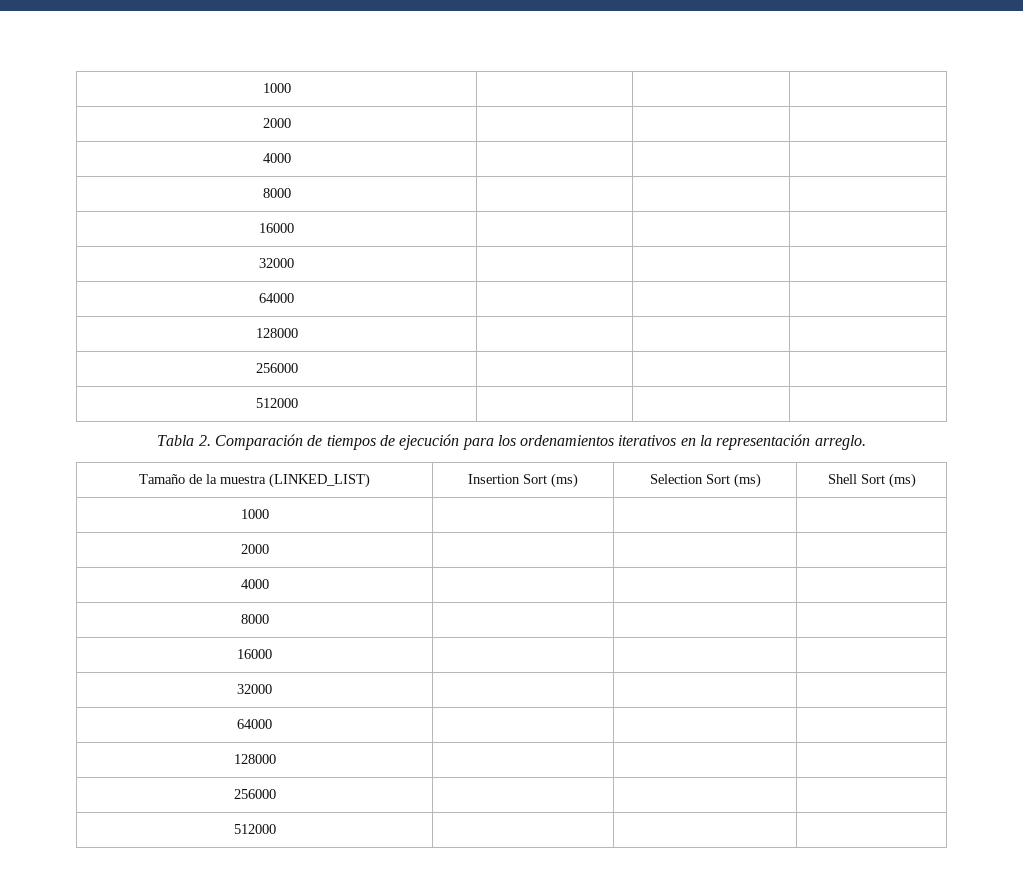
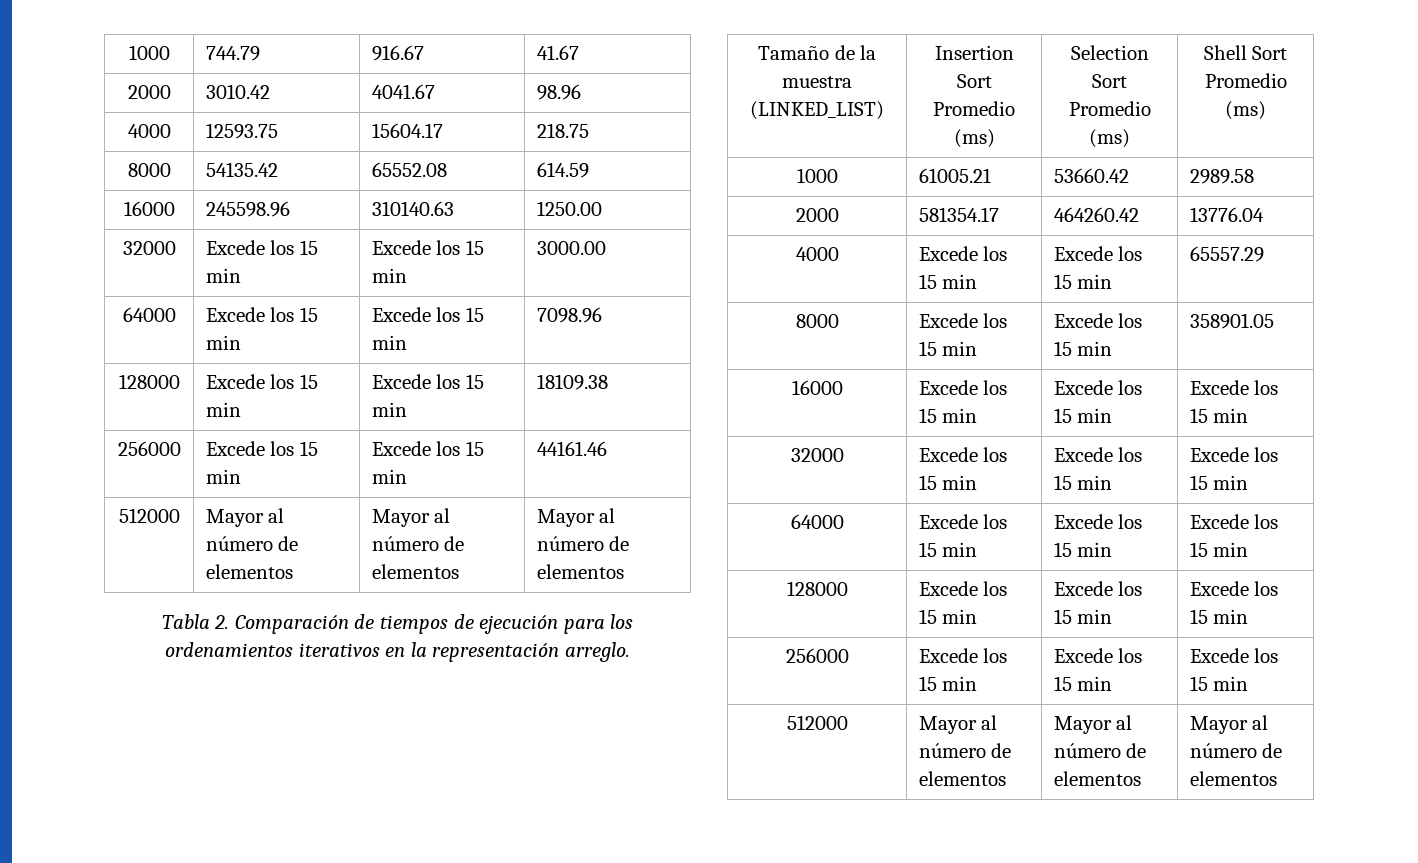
[262,83,291,93] [262,118,291,128] [262,153,291,163] [262,188,291,198] [259,223,294,233] [259,258,294,268] [259,293,294,303] [255,328,298,338] [255,363,298,373] [255,398,298,408] 1000 | | | // 2000 | | | // 4000 | | | // 8000 | | | // 16000 | | | // 32000 | | | // 64000 | | | // 128000 | | | // 256000 | | | // 512000 | | | -> [128,45,170,60] [205,46,260,61] [371,45,424,61] [536,45,579,60] [127,85,171,99] [205,84,270,99] [371,84,435,99] [536,84,581,100] [127,124,171,138] [205,123,278,139] [371,123,443,138] [536,123,589,138] [127,163,171,177] [205,162,278,177] [371,162,447,177] [536,162,589,178] [123,201,175,216] [205,201,290,217] [371,201,454,216] [536,201,602,216] [122,241,176,255] [205,240,318,255] [205,268,241,283] [371,240,484,255] [371,268,407,283] [536,241,606,255] [122,307,176,322] [205,307,318,322] [205,335,241,350] [371,307,484,322] [371,335,407,350] [536,307,602,323] [118,374,180,389] [205,374,318,389] [205,402,241,417] [371,374,484,389] [371,402,407,417] [536,374,608,390] [117,441,181,456] [205,441,318,456] [205,469,241,484] [371,441,484,456] [371,469,407,484] [536,441,607,456] [118,508,180,523] [205,508,285,527] [205,536,299,551] [205,564,293,579] [371,508,451,527] [371,536,465,551] [371,564,459,579] [536,508,616,527] [536,536,630,551] [536,564,624,579] 1000 | 744.79 | 916.67 | 41.67 // 2000 | 3010.42 | 4041.67 | 98.96 // 4000 | 12593.75 | 15604.17 | 218.75 // 8000 | 54135.42 | 65552.08 | 614.59 // 16000 | 245598.96 | 310140.63 | 1250.00 // 32000 | Excede los 15 min | Excede los 15 min | 3000.00 // 64000 | Excede los 15 min | Excede los 15 min | 7098.96 // 128000 | Excede los 15 min | Excede los 15 min | 18109.38 // 256000 | Excede los 15 min | Excede los 15 min | 44161.46 // 512000 | Mayor al número de elementos | Mayor al número de elementos | Mayor al número de elementos
(547, 479) none -> [933,101,1015,116] Promedio
(730, 479) none -> [1068,101,1151,116] Promedio
(885, 479) none -> [1204,73,1287,88] Promedio
[240,544,269,554] [240,579,269,589] [240,614,269,624] [237,649,272,659] [237,684,272,694] [237,719,272,729] [233,754,276,764] [233,789,276,799] [233,824,276,834] | | // 2000 | | | // 4000 | | | // 8000 | | | // 16000 | | | // 32000 | | | // 64000 | | | // 128000 | | | // 256000 | | | // 512000 | | | -> [918,168,991,183] [1053,168,1129,183] [1189,169,1254,184] [795,208,839,222] [918,207,999,222] [1053,207,1139,222] [1189,207,1264,222] [795,247,839,261] [918,246,1008,261] [918,274,978,289] [1053,246,1143,261] [1053,274,1113,289] [1189,246,1264,262] [795,314,839,328] [918,313,1008,328] [918,341,978,356] [1053,313,1143,328] [1053,341,1113,356] [1189,313,1274,329] [791,380,843,395] [918,380,1008,395] [918,408,978,423] [1053,380,1143,395] [1053,408,1113,423] [1189,380,1279,395] [1189,408,1249,423] [790,448,844,462] [918,447,1008,462] [918,475,978,490] [1053,447,1143,462] [1053,475,1113,490] [1189,447,1279,462] [1189,475,1249,490] [790,514,844,529] [918,514,1008,529] [918,542,978,557] [1053,514,1143,529] [1053,542,1113,557] [1189,514,1279,529] [1189,542,1249,557] [786,581,848,596] [918,581,1008,596] [918,609,978,624] [1053,581,1143,596] [1053,609,1113,624] [1189,581,1279,596] [1189,609,1249,624] [785,648,849,663] [918,648,1008,663] [918,676,978,691] [1053,648,1143,663] [1053,676,1113,691] [1189,648,1279,663] [1189,676,1249,691] [786,715,848,730] [918,715,998,734] [918,743,1012,758] [918,771,1006,786] [1053,715,1133,734] [1053,743,1147,758] [1053,771,1141,786] [1189,715,1269,734] [1189,743,1283,758] [1189,771,1277,786] 61005.21 | 53660.42 | 2989.58 // 2000 | 581354.17 | 464260.42 | 13776.04 // 4000 | Excede los 15 min | Excede los 15 min | 65557.29 // 8000 | Excede los 15 min | Excede los 15 min | 358901.05 // 16000 | Excede los 15 min | Excede los 15 min | Excede los 15 min // 32000 | Excede los 15 min | Excede los 15 min | Excede los 15 min // 64000 | Excede los 15 min | Excede los 15 min | Excede los 15 min // 128000 | Excede los 15 min | Excede los 15 min | Excede los 15 min // 256000 | Excede los 15 min | Excede los 15 min | Excede los 15 min // 512000 | Mayor al número de elementos | Mayor al número de elementos | Mayor al número de elementos

